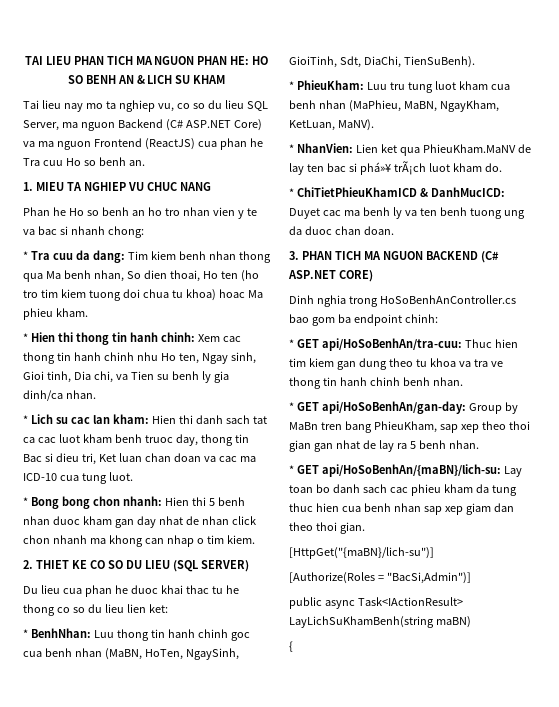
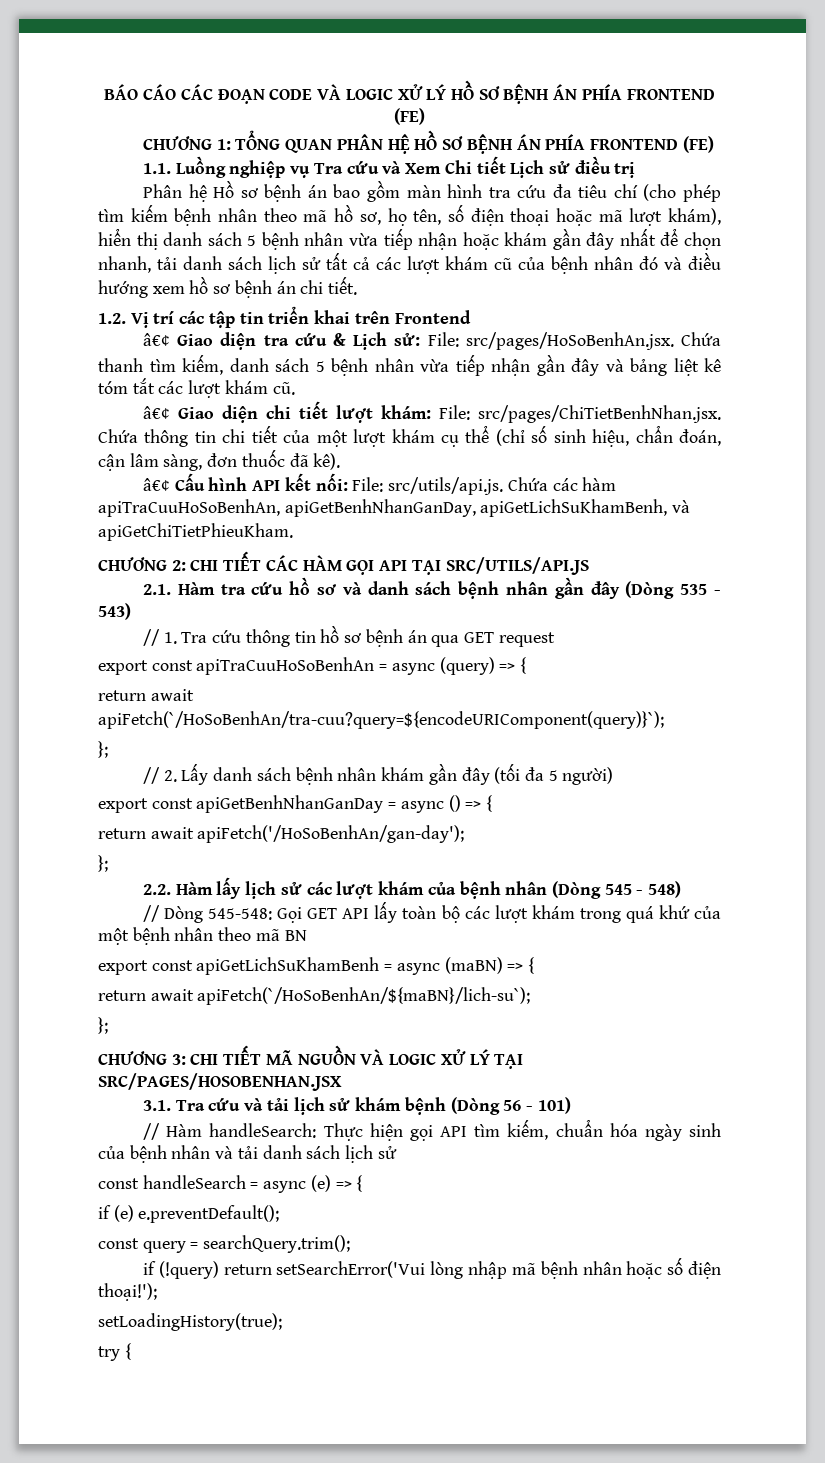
[24,56,269,65] [67,75,226,84] [23,100,268,112] [23,119,262,131] [23,138,263,150] [23,157,145,166] [23,182,211,191] [23,207,257,219] [23,226,144,238] [23,250,271,263] [23,270,259,282] [23,289,263,301] [23,308,88,320] [23,332,241,345] [23,352,256,364] [23,371,229,383] [23,390,96,401] [23,414,267,424] [23,434,249,446] [23,453,256,465] [23,472,133,484] [23,496,245,509] [23,516,256,528] [23,535,255,547] [23,560,249,572] [23,585,239,597] [23,604,168,616] [23,628,250,641] [23,648,239,660] [289,56,475,68] [289,80,510,93] [289,100,499,112] [289,119,374,131] [289,143,531,156] [289,161,502,175] [289,187,505,197] [289,207,525,219] [289,226,394,235] [289,251,499,263] [288,270,373,282] [289,295,516,307] [289,314,438,326] [289,338,518,351] [289,358,503,370] [289,377,463,389] [289,401,518,414] [289,421,530,433] [289,440,479,452] [289,464,522,477] [289,484,517,496] [289,503,514,515] [289,522,365,534] [289,547,434,559] [289,572,471,584] [289,597,463,609] [289,616,471,628] TAI LIEU PHAN TICH MA NGUON PHAN HE: HO SO BENH AN & LICH SU KHAM // Tai lieu nay mo ta nghiep vu, co so du lieu SQL Server, ma nguon Backend (C# ASP.NET Core) va ma nguon Frontend (ReactJS) cua phan he Tra cuu Ho so benh an. // 1. MIEU TA NGHIEP VU CHUC NANG // Phan he Ho so benh an ho tro nhan vien y te va bac si nhanh chong: // * Tra cuu da dang: Tim kiem benh nhan thong qua Ma benh nhan, So dien thoai, Ho ten (ho tro tim kiem tuong doi chua tu khoa) hoac Ma phieu kham. // * Hien thi thong tin hanh chinh: Xem cac thong tin hanh chinh nhu Ho ten, Ngay sinh, Gioi tinh, Dia chi, va Tien su benh ly gia dinh/ca nhan. // * Lich su cac lan kham: Hien thi danh sach tat ca cac luot kham benh truoc day, thong tin Bac si dieu tri, Ket luan chan doan va cac ma ICD-10 cua tung luot. // * Bong bong chon nhanh: Hien thi 5 benh nhan duoc kham gan day nhat de nhan click chon nhanh ma khong can nhap o tim kiem. // 2. THIET KE CO SO DU LIEU (SQL SERVER) // Du lieu cua phan he duoc khai thac tu he thong co so du lieu lien ket: // * BenhNhan: Luu thong tin hanh chinh goc cua benh nhan (MaBN, HoTen, NgaySinh, GioiTinh, Sdt, DiaChi, TienSuBenh). // * PhieuKham: Luu tru tung luot kham cua benh nhan (MaPhieu, MaBN, NgayKham, KetLuan, MaNV). // * NhanVien: Lien ket qua PhieuKham.MaNV de lay ten bac si phá»¥ trÃ¡ch luot kham do. // * ChiTietPhieuKhamICD & DanhMucICD: Duyet cac ma benh ly va ten benh tuong ung da duoc chan doan. // 3. PHAN TICH MA NGUON BACKEND (C# ASP.NET CORE) // Dinh nghia trong HoSoBenhAnController.cs bao gom ba endpoint chinh: // * GET api/HoSoBenhAn/tra-cuu: Thuc hien tim kiem gan dung theo tu khoa va tra ve thong tin hanh chinh benh nhan. // * GET api/HoSoBenhAn/gan-day: Group by MaBn tren bang PhieuKham, sap xep theo thoi gian gan nhat de lay ra 5 benh nhan. // * GET api/HoSoBenhAn/{maBN}/lich-su: Lay toan bo danh sach cac phieu kham da tung thuc hien cua benh nhan sap xep giam dan theo thoi gian. // [HttpGet("{maBN}/lich-su")] // [Authorize(Roles = "BacSi,Admin")] // public async Task<IActionResult> LayLichSuKhamBenh(string maBN) // -> [104,80,715,104] [394,108,425,125] [143,130,714,154] [143,156,636,178] [143,180,721,202] [98,204,721,226] [98,228,721,250] [98,252,721,274] [98,276,358,298] [98,306,471,328] [143,332,721,350] [98,354,721,376] [98,378,295,398] [143,401,721,423] [98,425,721,447] [98,449,341,471] [143,473,617,495] [98,499,691,517] [98,523,293,541] [98,551,589,575] [143,577,721,599] [98,603,131,620] [143,625,555,647] [98,657,527,675] [98,689,194,701] [98,711,664,729] [98,741,108,758] [143,763,614,785] [98,795,493,813] [98,825,465,843] [98,855,108,872] [143,877,682,899] [143,901,721,923] [98,927,307,945] [98,957,535,975] [98,987,531,1005] [98,1017,108,1034] [98,1045,524,1069] [98,1073,342,1091] [143,1097,571,1115] [143,1119,721,1141] [98,1145,397,1163] [98,1175,363,1193] [98,1205,280,1223] [98,1235,351,1253] [143,1257,721,1279] [98,1283,157,1301] [98,1313,282,1331] [98,1346,120,1361] BÁO CÁO CÁC ĐOẠN CODE VÀ LOGIC XỬ LÝ HỒ SƠ BỆNH ÁN PHÍA FRONTEND (FE) // CHƯƠNG 1: TỔNG QUAN PHÂN HỆ HỒ SƠ BỆNH ÁN PHÍA FRONTEND (FE) // 1.1. Luồng nghiệp vụ Tra cứu và Xem Chi tiết Lịch sử điều trị // Phân hệ Hồ sơ bệnh án bao gồm màn hình tra cứu đa tiêu chí (cho phép tìm kiếm bệnh nhân theo mã hồ sơ, họ tên, số điện thoại hoặc mã lượt khám), hiển thị danh sách 5 bệnh nhân vừa tiếp nhận hoặc khám gần đây nhất để chọn nhanh, tải danh sách lịch sử tất cả các lượt khám cũ của bệnh nhân đó và điều hướng xem hồ sơ bệnh án chi tiết. // 1.2. Vị trí các tập tin triển khai trên Frontend // â€¢ Giao diện tra cứu & Lịch sử: File: src/pages/HoSoBenhAn.jsx. Chứa thanh tìm kiếm, danh sách 5 bệnh nhân vừa tiếp nhận gần đây và bảng liệt kê tóm tắt các lượt khám cũ. // â€¢ Giao diện chi tiết lượt khám: File: src/pages/ChiTietBenhNhan.jsx. Chứa thông tin chi tiết của một lượt khám cụ thể (chỉ số sinh hiệu, chẩn đoán, cận lâm sàng, đơn thuốc đã kê). // â€¢ Cấu hình API kết nối: File: src/utils/api.js. Chứa các hàm apiTraCuuHoSoBenhAn, apiGetBenhNhanGanDay, apiGetLichSuKhamBenh, và apiGetChiTietPhieuKham. // CHƯƠNG 2: CHI TIẾT CÁC HÀM GỌI API TẠI SRC/UTILS/API.JS // 2.1. Hàm tra cứu hồ sơ và danh sách bệnh nhân gần đây (Dòng 535 - 543) // // 1. Tra cứu thông tin hồ sơ bệnh án qua GET request // export const apiTraCuuHoSoBenhAn = async (query) => { // return await apiFetch(`/HoSoBenhAn/tra-cuu?query=${encodeURIComponent(query)}`); // }; // // 2. Lấy danh sách bệnh nhân khám gần đây (tối đa 5 người) // export const apiGetBenhNhanGanDay = async () => { // return await apiFetch('/HoSoBenhAn/gan-day'); // }; // 2.2. Hàm lấy lịch sử các lượt khám của bệnh nhân (Dòng 545 - 548) // // Dòng 545-548: Gọi GET API lấy toàn bộ các lượt khám trong quá khứ của một bệnh nhân theo mã BN // export const apiGetLichSuKhamBenh = async (maBN) => { // return await apiFetch(`/HoSoBenhAn/${maBN}/lich-su`); // }; // CHƯƠNG 3: CHI TIẾT MÃ NGUỒN VÀ LOGIC XỬ LÝ TẠI SRC/PAGES/HOSOBENHAN.JSX // 3.1. Tra cứu và tải lịch sử khám bệnh (Dòng 56 - 101) // // Hàm handleSearch: Thực hiện gọi API tìm kiếm, chuẩn hóa ngày sinh của bệnh nhân và tải danh sách lịch sử // const handleSearch = async (e) => { // if (e) e.preventDefault(); // const query = searchQuery.trim(); // if (!query) return setSearchError('Vui lòng nhập mã bệnh nhân hoặc số điện thoại!'); // setLoadingHistory(true); // try

